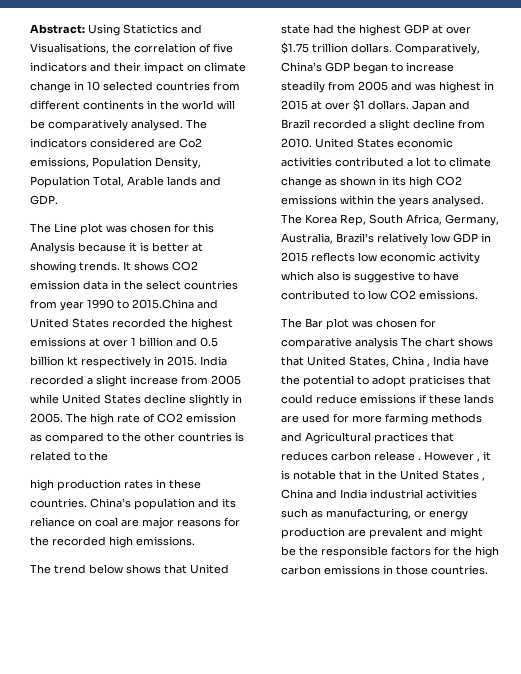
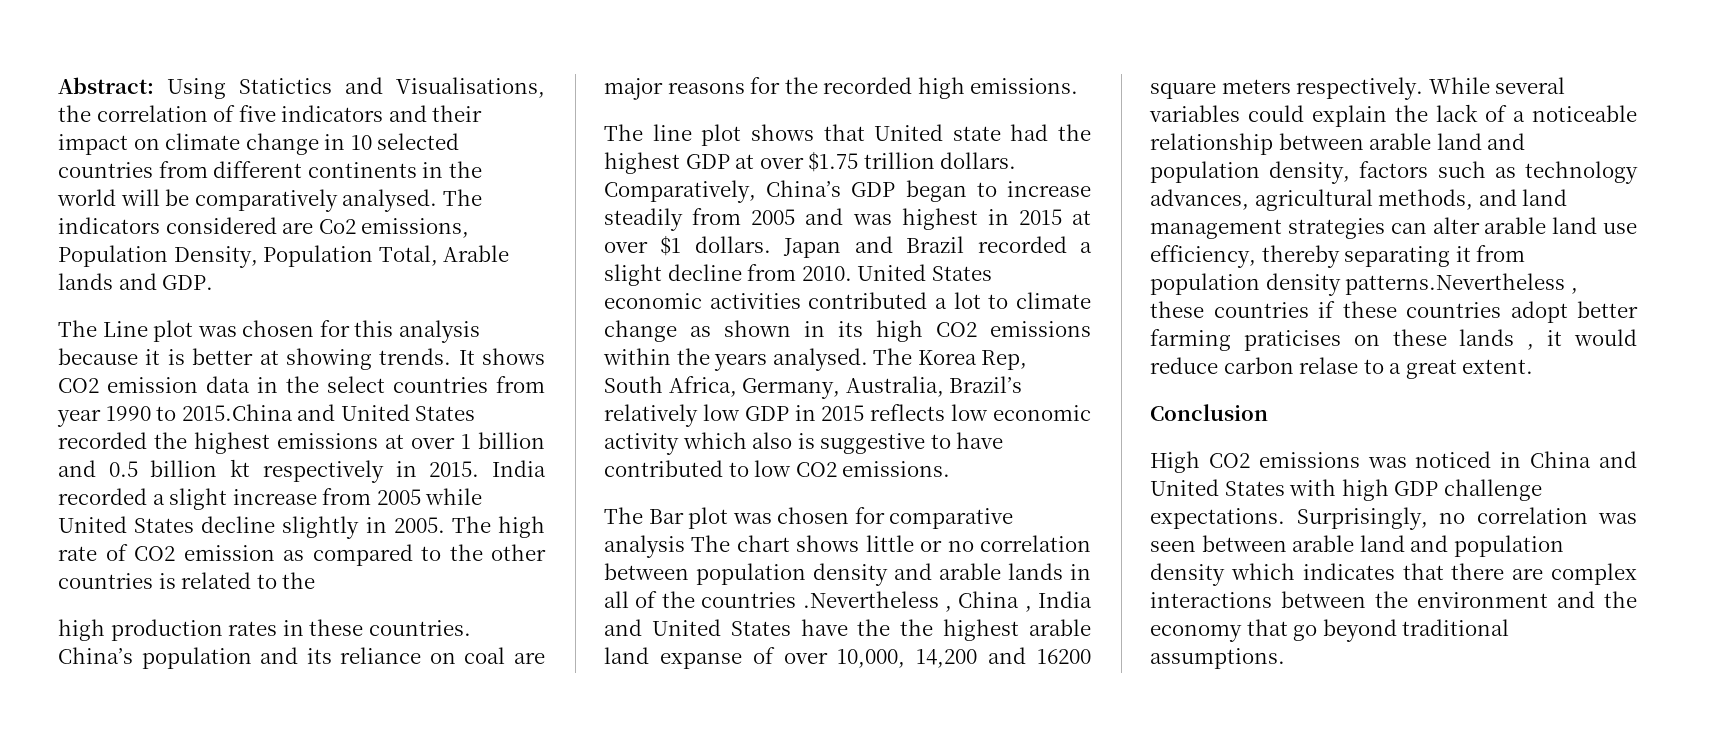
[30,242,75,254] Analysis -> [398,320,480,343] analysis
[54,564,123,574] trend below -> [652,124,742,146] line plot
[281,356,489,367] [281,375,491,387] [281,394,494,404] [281,413,482,425] [281,432,454,444] [281,451,491,462] [281,470,485,481] [281,489,477,499] [281,508,468,520] [281,527,483,539] [281,546,499,558] [281,565,488,575] that United States, China , India have the potential to adopt praticises that could reduce emissions if these lands are used for more farming methods and Agricultural practices that reduces carbon release . However , it is notable that in the United States , China and India industrial activities such as manufacturing, or energy production are prevalent and might be the responsible factors for the high carbon emissions in those countries. -> [865,535,1091,552] [604,563,1091,586] [604,591,1092,612] [604,619,1091,641] [604,647,1091,669] [1150,77,1566,100] [1149,104,1637,127] [1150,133,1526,155] [1150,161,1638,184] [1150,189,1568,211] [1150,217,1637,239] [1150,245,1526,268] [1150,273,1578,296] [1150,301,1638,323] [1150,329,1637,351] [1150,357,1534,379] [1150,404,1268,421] [1150,451,1637,473] [1150,479,1542,501] [1150,507,1637,530] [1150,535,1564,557] [1150,563,1637,586] [1150,591,1637,608] [1150,619,1510,642] [1150,648,1285,669] little or no correlation between population density and arable lands in all of the countries .Nevertheless , China , India and United States have the the highest arable land expanse of over 10,000, 14,200 and 16200 square meters respectively. While several variables could explain the lack of a noticeable relationship between arable land and population density, factors such as technology advances, agricultural methods, and land management strategies can alter arable land use efficiency, thereby separating it from population density patterns.Nevertheless , these countries if these countries adopt better farming praticises on these lands , it would reduce carbon relase to a great extent. // Conclusion // High CO2 emissions was noticed in China and United States with high GDP challenge expectations. Surprisingly, no correlation was seen between arable land and population density which indicates that there are complex interactions between the environment and the economy that go beyond traditional assumptions.

